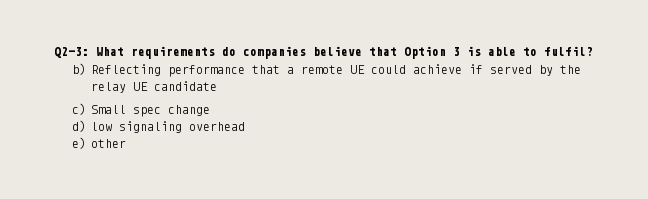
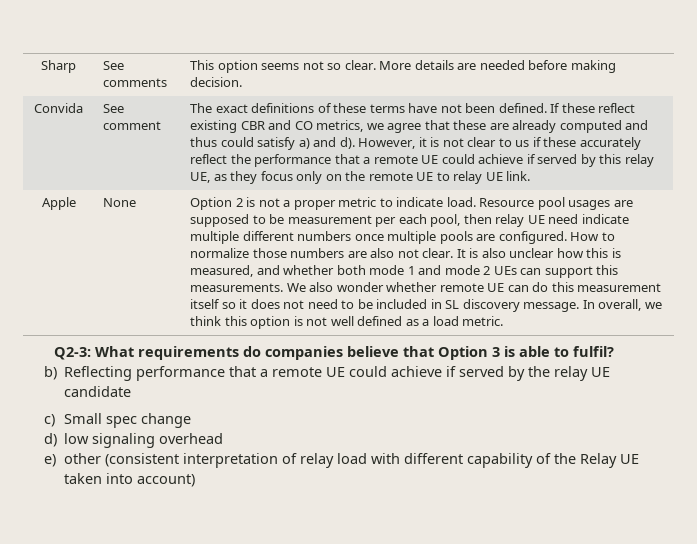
(54, 52) none -> [41,60,76,73] [103,61,125,70] [103,78,168,87] [190,60,616,73] [190,77,243,87] [34,103,83,113] [103,104,125,113] [103,121,162,130] [190,103,636,113] [190,120,649,133] [190,137,641,150] [190,154,654,167] [190,171,531,184] [41,197,76,210] [103,198,137,207] [190,197,633,210] [190,214,629,227] [190,231,615,244] [190,248,621,258] [190,265,619,278] [190,282,662,292] [190,299,662,312] [190,316,504,329] Sharp | See comments | This option seems not so clear. More details are needed before making decision. // Convida | See comment | The exact definitions of these terms have not been defined. If these reflect existing CBR and CO metrics, we agree that these are already computed and thus could satisfy a) and d). However, it is not clear to us if these accurately reflect the performance that a remote UE could achieve if served by this relay UE, as they focus only on the remote UE to relay UE link. // Apple | None | Option 2 is not a proper metric to indicate load. Resource pool usages are supposed to be measurement per each pool, then relay UE need indicate multiple different numbers once multiple pools are configured. How to normalize those numbers are also not clear. It is also unclear how this is measured, and whether both mode 1 and mode 2 UEs can support this measurements. We also wonder whether remote UE can do this measurement itself so it does not need to be included in SL discovery message. In overall, we think this option is not well defined as a load metric. //
(126, 143) none -> [105,453,640,468] [64,473,196,487] (consistent interpretation of relay load with different capability of the Relay UE taken into account)

